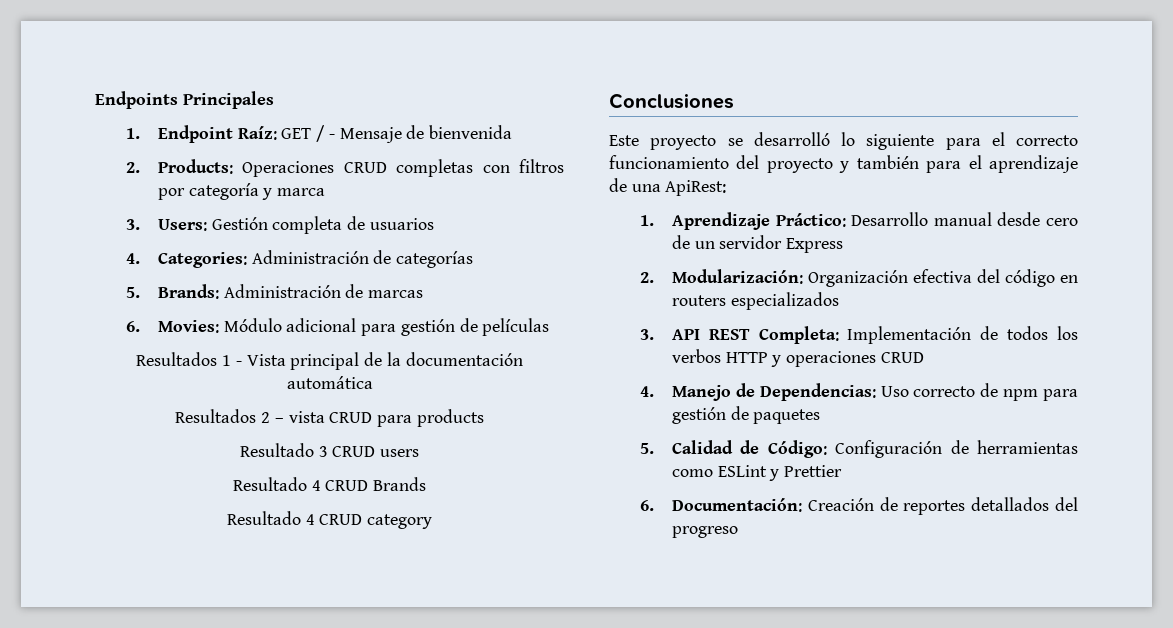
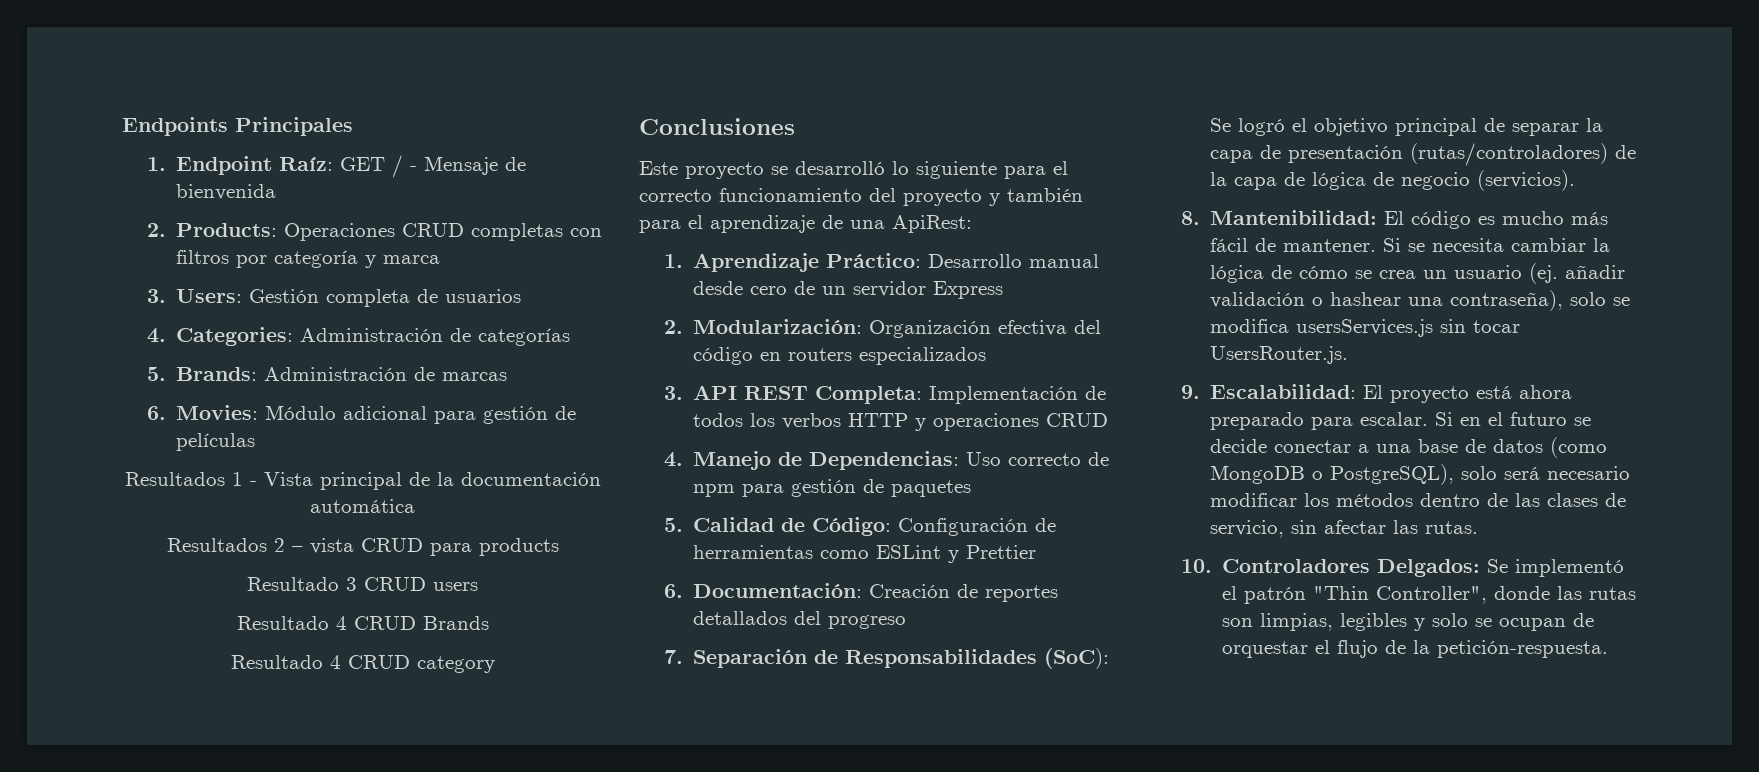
(738, 532) none -> [663,648,1109,669] [1209,118,1603,136] [1209,143,1636,166] [1209,170,1575,191] [1180,210,1608,229] [1209,238,1610,252] [1209,263,1625,284] [1209,290,1630,311] [1209,319,1520,337] [1209,346,1348,364] [1180,384,1572,403] [1209,412,1591,430] [1209,437,1607,458] [1209,464,1630,485] [1209,493,1626,507] [1209,520,1478,538] [1180,559,1624,577] [1221,586,1636,604] [1221,613,1594,631] [1221,640,1608,658] // 7. Separación de Responsabilidades (SoC): Se logró el objetivo principal de separar la capa de presentación (rutas/controladores) de la capa de lógica de negocio (servicios). // 8. Mantenibilidad: El código es mucho más fácil de mantener. Si se necesita cambiar la lógica de cómo se crea un usuario (ej. añadir validación o hashear una contraseña), solo se modifica usersServices.js sin tocar UsersRouter.js. // 9. Escalabilidad: El proyecto está ahora preparado para escalar. Si en el futuro se decide conectar a una base de datos (como MongoDB o PostgreSQL), solo será necesario modificar los métodos dentro de las clases de servicio, sin afectar las rutas. // 10. Controladores Delgados: Se implementó el patrón "Thin Controller", donde las rutas son limpias, legibles y solo se ocupan de orquestar el flujo de la petición-respuesta.

